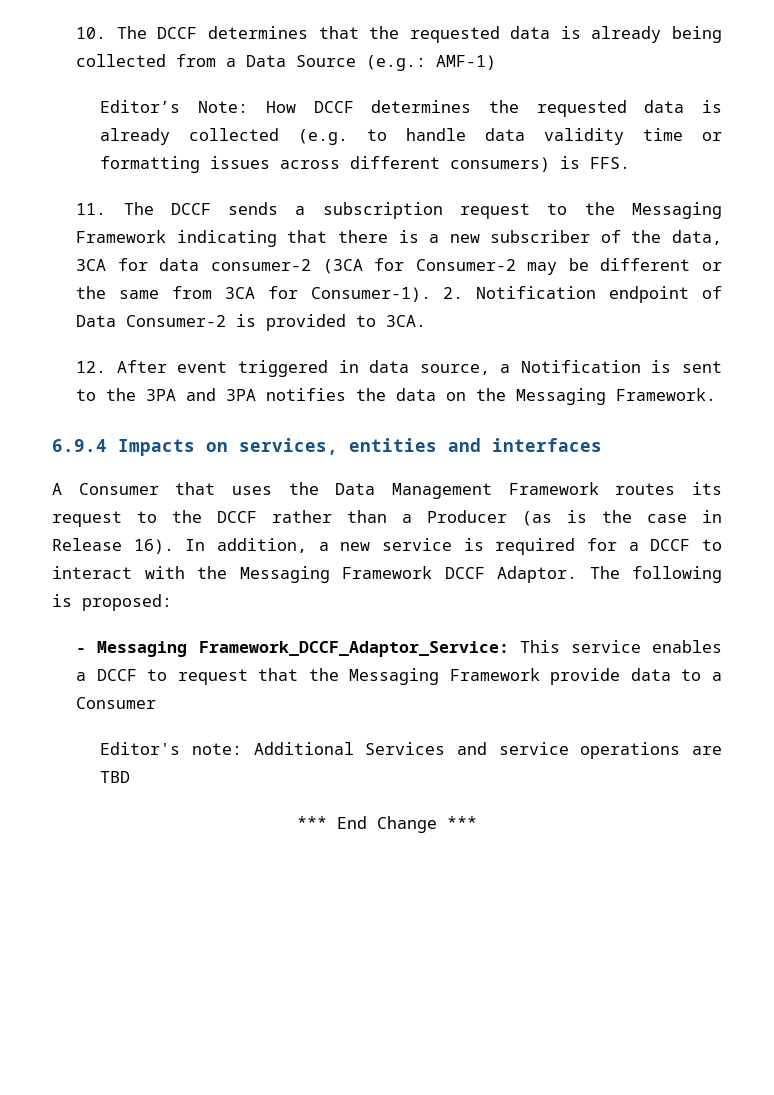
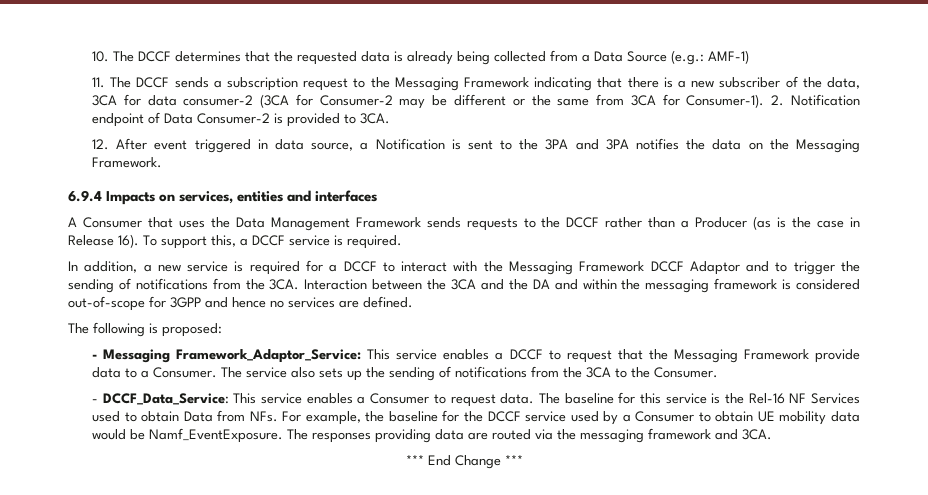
[100,100,722,117] [100,128,722,145] [100,156,631,173] // Editor’s Note: How DCCF determines the requested data is already collected (e.g. to handle data validity time or formatting issues across different consumers) is FFS. -> (750, 57) none
[615,482,722,495] [52,511,122,527] routes its request -> [426,217,518,231] sends requests
(174, 546) none -> [143,235,402,249] To support this, a DCCF service is required. //
[497,566,577,583] Adaptor. -> [689,261,861,275] [68,278,861,293] [68,296,413,311] Adaptor and to trigger the sending of notifications from the 3CA. Interaction between the 3CA and the DA and within the messaging framework is considered out-of-scope for 3GPP and hence no services are defined. //
[198,641,509,657] Framework_DCCF_Adaptor_Service: -> [176,349,362,363] Framework_Adaptor_Service:
[76,697,157,709] [100,742,722,759] [100,771,131,783] Consumer // Editor's note: Additional Services and service operations are TBD -> [153,366,719,381] [92,392,860,407] [92,410,861,425] [92,428,773,443] Consumer. The service also sets up the sending of notifications from the 3CA to the Consumer. // - DCCF_Data_Service: This service enables a Consumer to request data. The baseline for this service is the Rel-16 NF Services used to obtain Data from NFs. For example, the baseline for the DCCF service used by a Consumer to obtain UE mobility data would be Namf_EventExposure. The responses providing data are routed via the messaging framework and 3CA.

